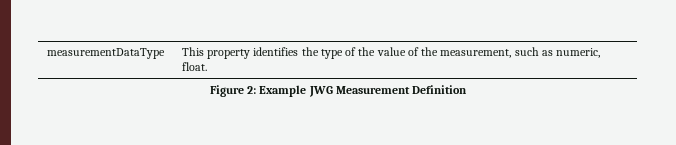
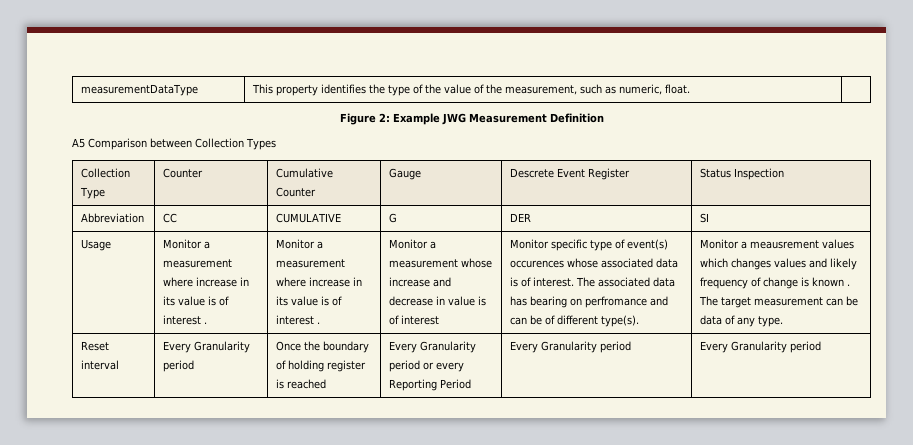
(468, 89) none -> [72,138,276,150] [80,168,130,178] [79,187,105,199] [162,168,203,178] [275,168,333,178] [275,187,316,197] [388,168,421,180] [509,168,630,180] [699,168,784,180] [80,213,144,223] [162,213,177,223] [275,213,341,223] [388,213,397,223] [509,213,531,222] [699,213,709,223] [80,239,111,251] [162,239,210,249] [162,259,232,268] [162,277,249,287] [162,296,229,306] [162,315,207,325] [275,239,323,249] [275,259,345,268] [275,277,362,287] [275,296,342,306] [275,315,320,325] [388,239,436,249] [388,258,492,268] [388,277,451,287] [388,296,486,306] [388,315,439,325] [509,239,668,251] [509,258,678,268] [509,277,675,287] [509,296,668,308] [509,315,639,327] [699,239,854,249] [699,258,857,270] [699,277,850,289] [698,296,858,308] [699,315,783,327] [80,341,109,351] [80,360,119,370] [162,341,250,353] [162,360,194,372] [275,341,369,353] [275,360,366,372] [275,379,326,389] [388,341,476,353] [388,360,464,372] [388,379,471,391] [509,341,631,353] [699,341,821,353] // A5 Comparison between Collection Types // Collection Type | Counter | Cumulative Counter | Gauge | Descrete Event Register | Status Inspection // Abbreviation | CC | CUMULATIVE | G | DER | SI // Usage | Monitor a measurement where increase in its value is of interest . | Monitor a measurement where increase in its value is of interest . | Monitor a measurement whose increase and decrease in value is of interest | Monitor specific type of event(s) occurences whose associated data is of interest. The associated data has bearing on perfromance and can be of different type(s). | Monitor a meausrement values which changes values and likely frequency of change is known . The target measurement can be data of any type. // Reset interval | Every Granularity period | Once the boundary of holding register is reached | Every Granularity period or every Reporting Period | Every Granularity period | Every Granularity period

